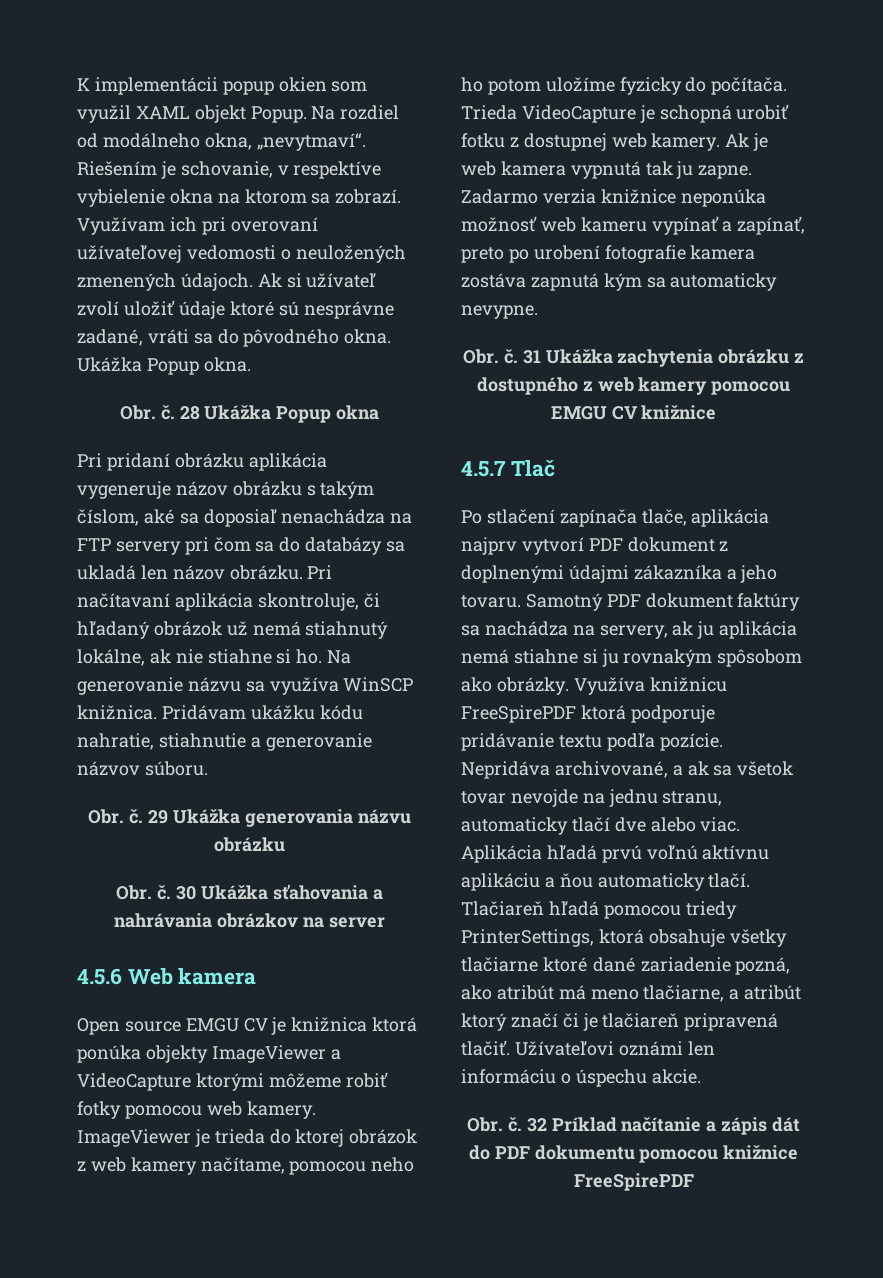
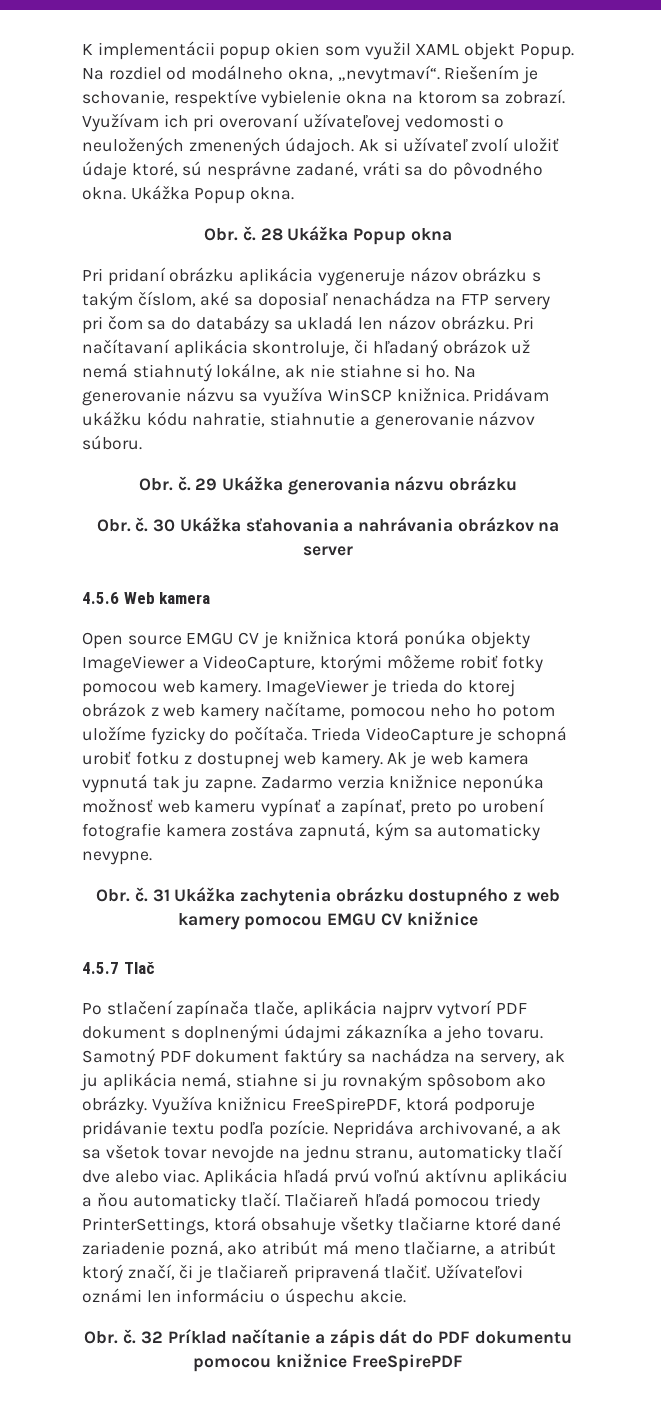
[277,165,289,175] v -> (169, 97) none
[229,301,275,316] ktoré -> [131,161,178,177] ktoré,
[77,1073,191,1091] VideoCapture -> [203,655,316,673] VideoCapture,
[530,273,599,291] zapnutá -> [299,822,371,841] zapnutá,
[794,353,805,363] z -> (404, 894) none
[719,541,729,551] z -> [170,1029,180,1039] s
[461,649,509,664] nemá -> [181,1072,232,1088] nemá,
[461,705,576,723] FreeSpirePDF -> [292,1097,402,1115] FreeSpirePDF,
[510,1013,558,1028] značí -> [127,1264,175,1280] značí,

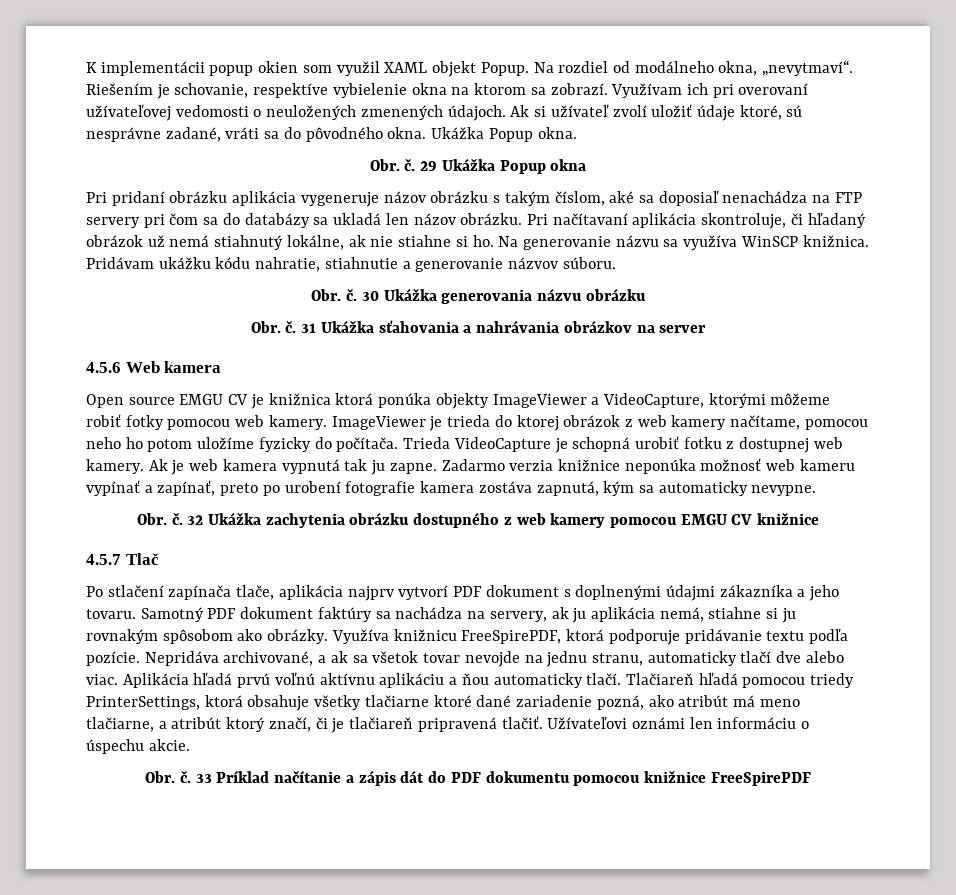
[260,228,283,241] 28 -> [420,161,438,171] 29
[195,478,218,491] 29 -> [361,291,379,301] 30
[153,519,176,532] 30 -> [301,323,317,333] 31
[152,889,170,902] 31 -> [187,515,204,525] 32
[140,1331,163,1344] 32 -> [195,774,212,783] 33

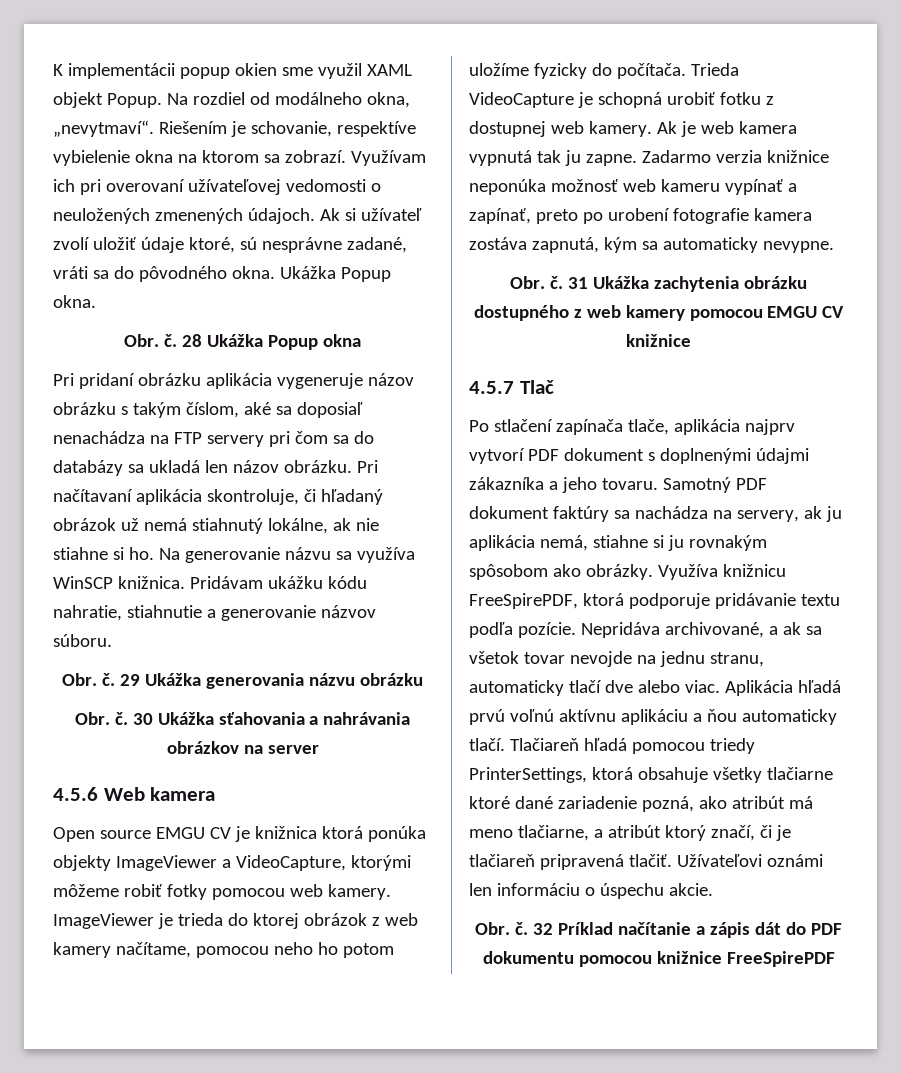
[302,65,332,73] som -> [281,67,313,76] sme
[420,161,438,171] 29 -> [182,334,203,347] 28
[361,291,379,301] 30 -> [120,674,141,686] 29
[301,323,317,333] 31 -> [132,713,153,725] 30
[187,515,204,525] 32 -> [568,277,589,289] 31
[195,774,212,783] 33 -> [533,923,554,935] 32

